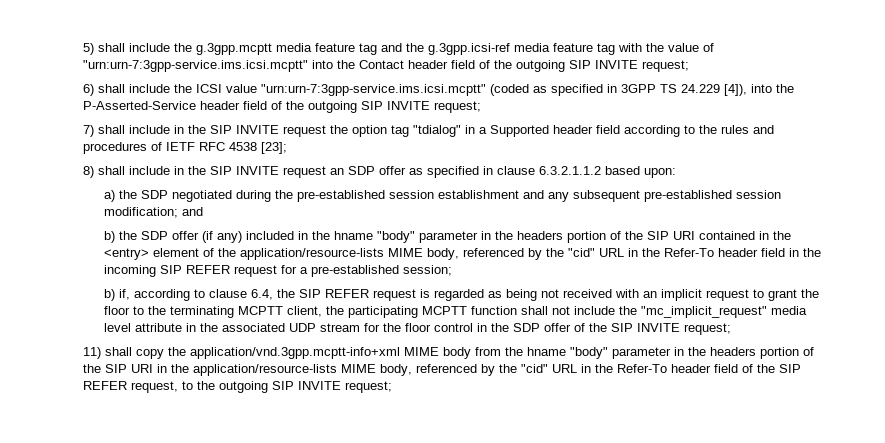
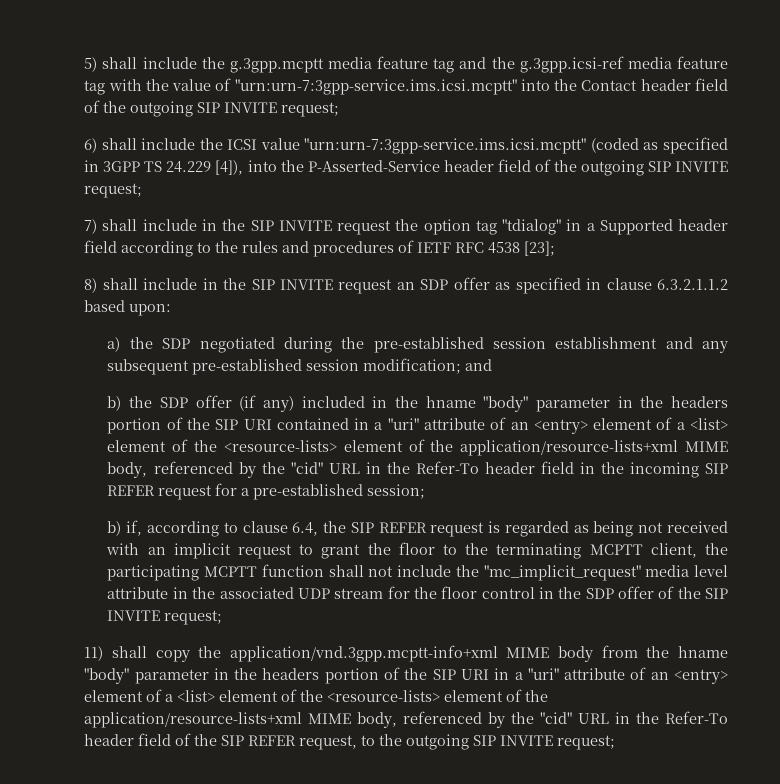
[772,231,791,240] [103,248,384,260] the <entry> element of the application/resource-lists -> [374,417,729,434] [107,439,679,456] a "uri" attribute of an <entry> element of a <list> element of the <resource-lists> element of the application/resource-lists+xml
[170,364,337,376] the application/resource-lists -> [514,667,729,684] [84,689,549,702] [84,712,303,728] a "uri" attribute of an <entry> element of a <list> element of the <resource-lists> element of the application/resource-lists+xml

